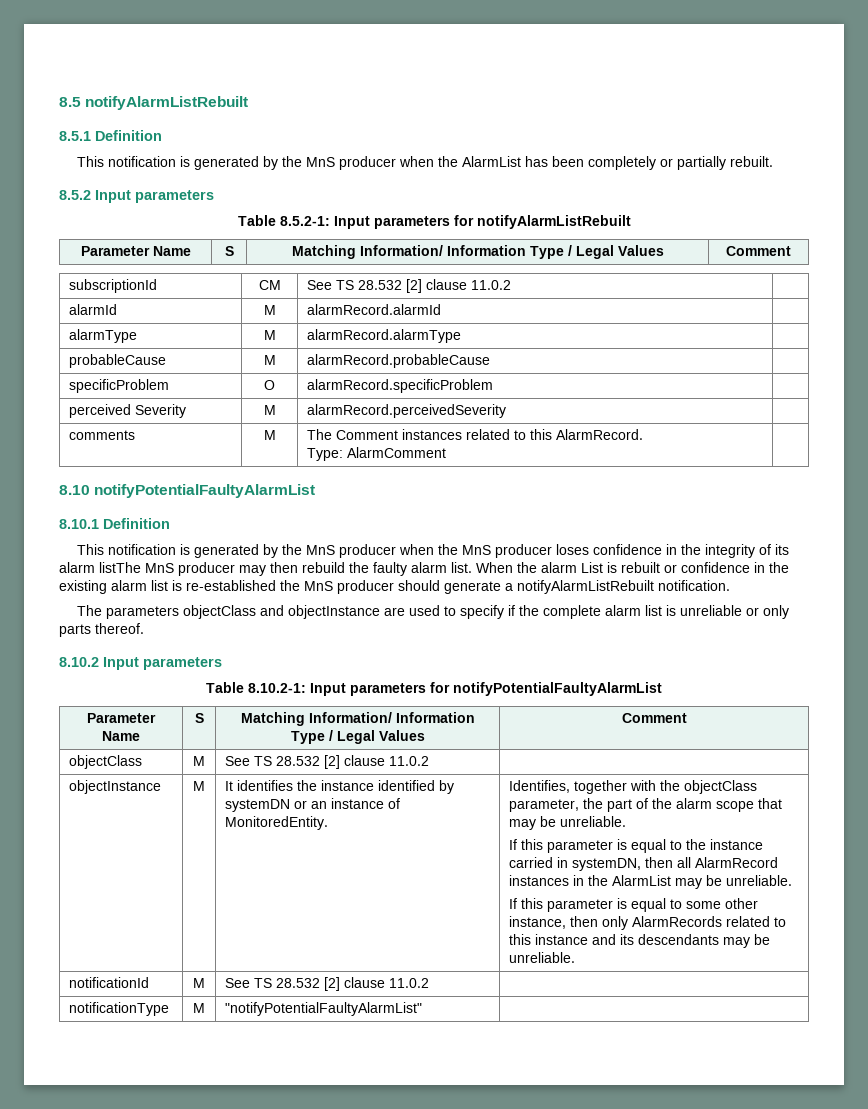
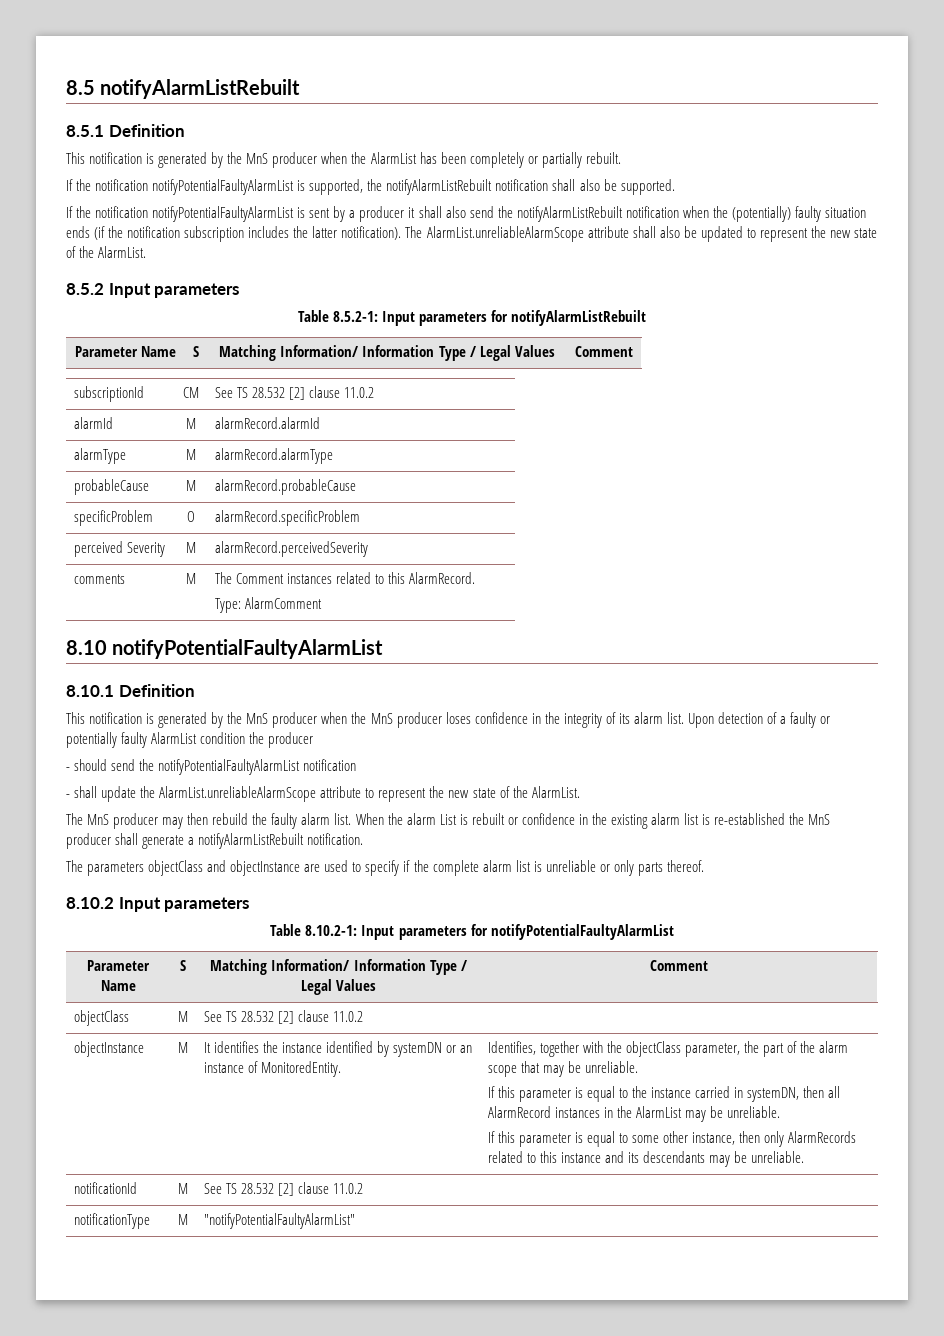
(774, 161) none -> [66,179,675,195] [66,206,866,222] [66,226,877,242] [66,246,147,258] // If the notification notifyPotentialFaultyAlarmList is supported, the notifyAlarmListRebuilt notification shall also be supported. // If the notification notifyPotentialFaultyAlarmList is sent by a producer it shall also send the notifyAlarmListRebuilt notification when the (potentially) faulty situation ends (if the notification subscription includes the latter notification). The AlarmList.unreliableAlarmScope attribute shall also be updated to represent the new state of the AlarmList.
[99,562,141,573] listThe -> [667,712,831,728] [66,732,314,748] [66,759,357,775] [66,786,580,802] [66,813,83,825] list. Upon detection of a faulty or potentially faulty AlarmList condition the producer // - should send the notifyPotentialFaultyAlarmList notification // - shall update the AlarmList.unreliableAlarmScope attribute to represent the new state of the AlarmList. // The
[398,580,440,591] should -> [115,833,139,845] shall

